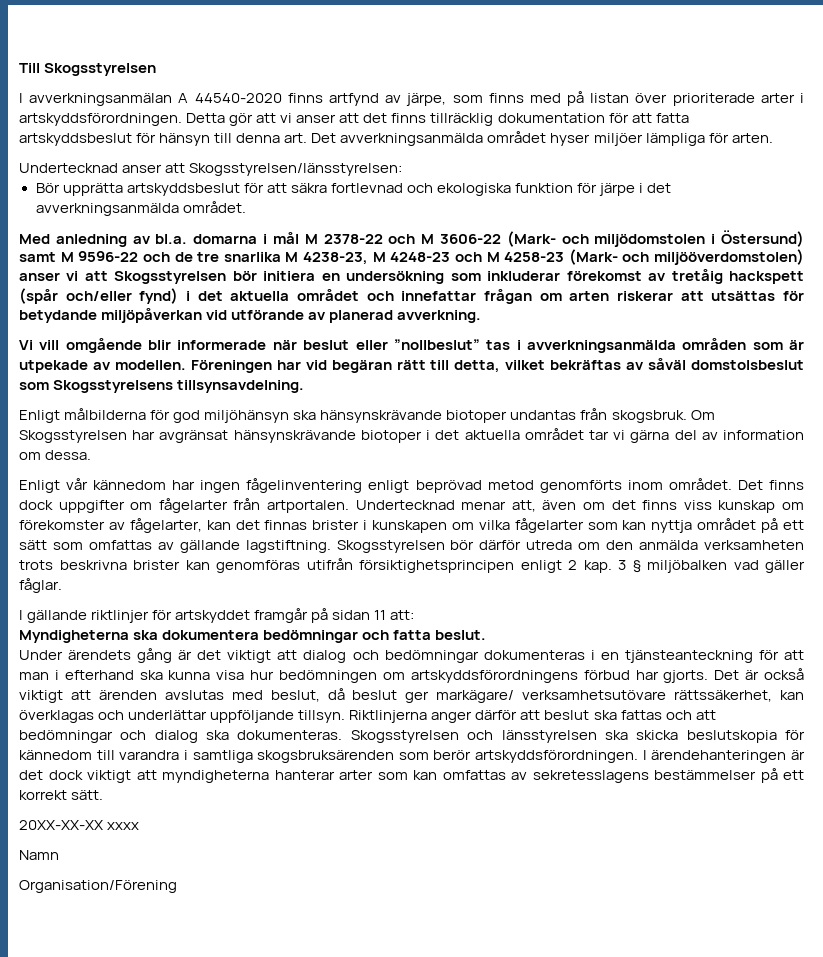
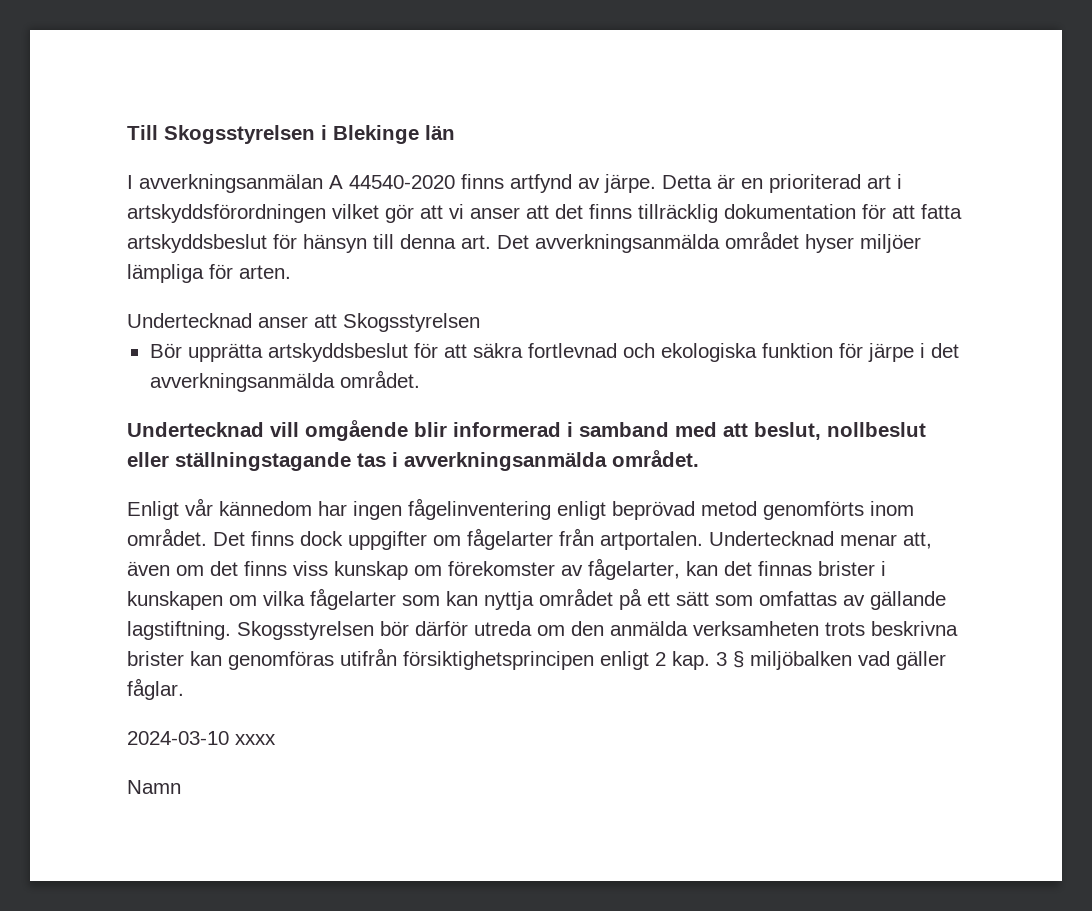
(157, 69) none -> [321,125,455,144] i Blekinge län
[406,91,804,106] [19,113,226,126] järpe, som finns med på listan över prioriterade arter i artskyddsförordningen. Detta -> [604,174,902,193] [127,204,379,223] järpe. Detta är en prioriterad art i artskyddsförordningen vilket
[189,163,403,176] Skogsstyrelsen/länsstyrelsen: -> [343,313,480,332] Skogsstyrelsen
[19,230,804,247] [19,249,804,265] [19,269,804,284] [19,288,804,304] [19,308,482,323] [19,338,804,353] [19,358,805,373] [19,380,305,393] [19,408,715,423] [19,428,804,443] [19,450,92,460] Med anledning av bl.a. domarna i mål M 2378-22 och M 3606-22 (Mark- och miljödomstolen i Östersund) samt M 9596-22 och de tre snarlika M 4238-23, M 4248-23 och M 4258-23 (Mark- och miljööverdomstolen) anser vi att Skogsstyrelsen bör initiera en undersökning som inkluderar förekomst av tretåig hackspett (spår och/eller fynd) i det aktuella området och innefattar frågan om arten riskerar att utsättas för betydande miljöpåverkan vid utförande av planerad avverkning. // Vi vill omgående blir informerade när beslut eller ”nollbeslut” tas i avverkningsanmälda områden som är utpekade av modellen. Föreningen har vid begäran rätt till detta, vilket bekräftas av såväl domstolsbeslut som Skogsstyrelsens tillsynsavdelning. // Enligt målbilderna för god miljöhänsyn ska hänsynskrävande biotoper undantas från skogsbruk. Om Skogsstyrelsen har avgränsat hänsynskrävande biotoper i det aktuella området tar vi gärna del av information om dessa. -> [127,420,926,441] [127,450,699,471] Undertecknad vill omgående blir informerad i samband med att beslut, nollbeslut eller ställningstagande tas i avverkningsanmälda området.
[19,608,415,623] [19,630,487,643] [19,648,805,663] [19,668,804,683] [19,688,804,703] [19,710,716,723] [19,730,806,743] [19,750,805,763] [19,768,804,783] [19,790,104,800] [19,820,103,830] I gällande riktlinjer för artskyddet framgår på sidan 11 att: // Myndigheterna ska dokumentera bedömningar och fatta beslut. // Under ärendets gång är det viktigt att dialog och bedömningar dokumenteras i en tjänsteanteckning för att man i efterhand ska kunna visa hur bedömningen om artskyddsförordningens förbud har gjorts. Det är också viktigt att ärenden avslutas med beslut, då beslut ger markägare/ verksamhetsutövare rättssäkerhet, kan överklagas och underlättar uppföljande tillsyn. Riktlinjerna anger därför att beslut ska fattas och att bedömningar och dialog ska dokumenteras. Skogsstyrelsen och länsstyrelsen ska skicka beslutskopia för kännedom till varandra i samtliga skogsbruksärenden som berör artskyddsförordningen. I ärendehanteringen är det dock viktigt att myndigheterna hanterar arter som kan omfattas av sekretesslagens bestämmelser på ett korrekt sätt. // 20XX-XX-XX -> [127,731,229,745] 2024-03-10
[19,880,177,893] // Organisation/Förening -> (181, 787) none

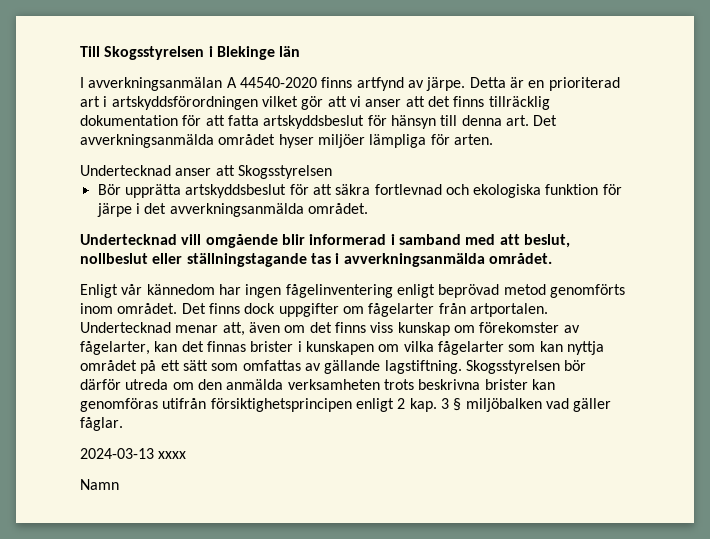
[127,731,229,745] 2024-03-10 -> [80,448,154,459] 2024-03-13

